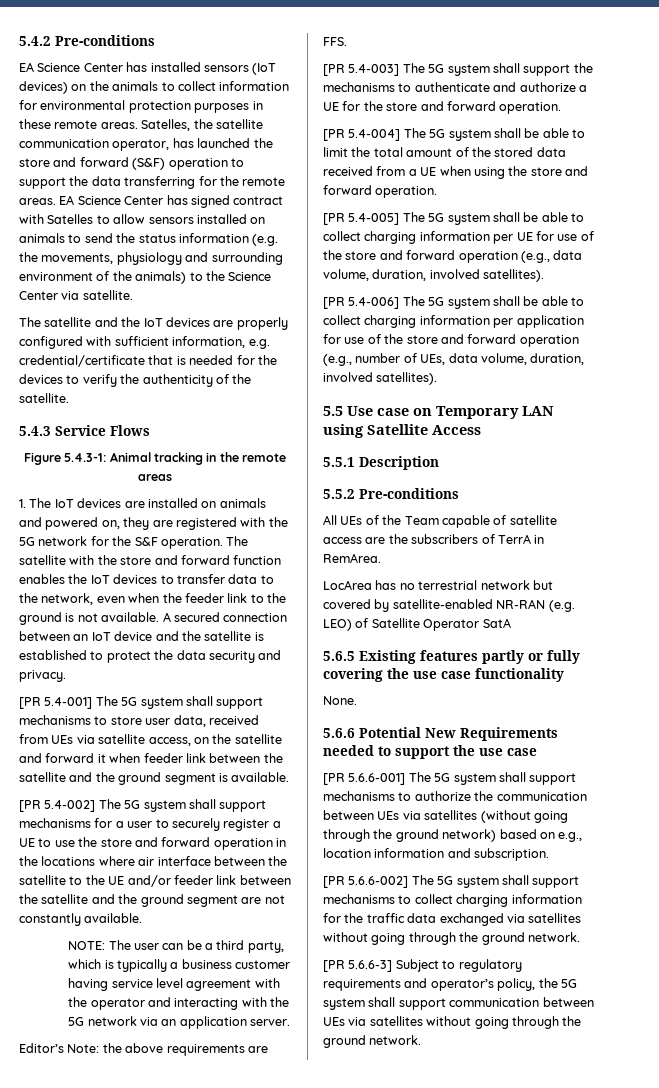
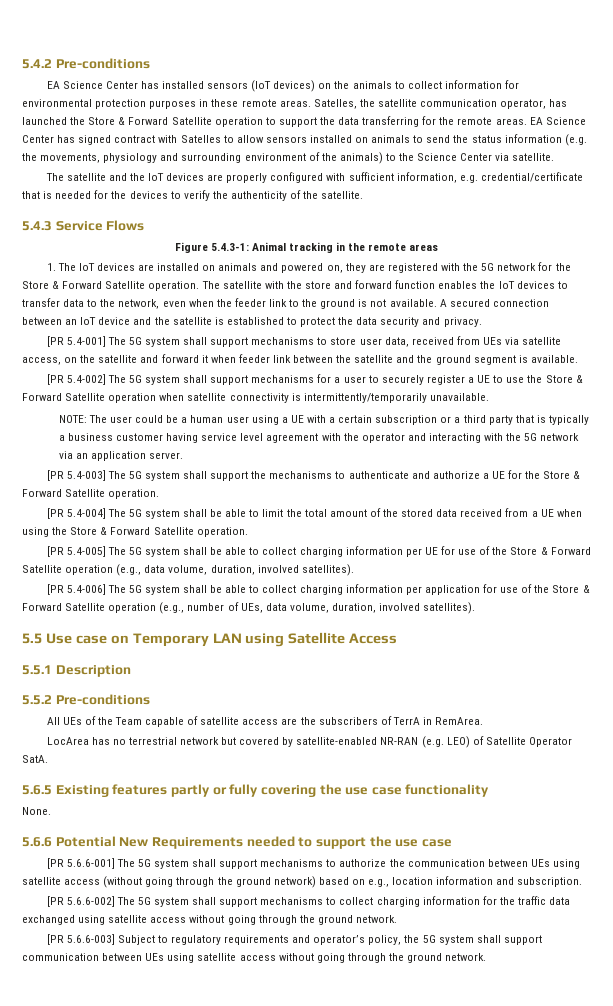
[19,157,166,170] store and forward (S&F) -> [88,117,212,125] Store & Forward Satellite
[134,537,158,546] S&F -> [22,281,146,289] Store & Forward Satellite
[100,837,286,850] [19,856,288,866] [19,875,291,887] [19,894,285,907] [19,913,143,926] store and forward operation in the locations where air interface between the satellite to the UE and/or feeder link between the satellite and the ground segment are not constantly available. -> [545,375,583,383] [22,393,489,403] Store & Forward Satellite operation when satellite connectivity is intermittently/temporarily unavailable.
[162,943,184,950] can -> [135,415,164,423] could
[216,940,284,953] [68,959,102,969] third party, which -> [190,415,534,425] human user using a UE with a certain subscription or a third party that
[19,1043,268,1056] [323,37,347,46] // Editor’s Note: the above requirements are FFS. -> (184, 455) none
[386,101,496,111] store and forward -> [543,471,581,479] [22,489,106,497] Store & Forward Satellite
[530,166,588,176] [323,185,372,195] store and forward -> [70,527,194,535] Store & Forward Satellite
[345,250,456,260] store and forward -> [510,547,591,555] [22,565,62,573] Store & Forward Satellite
[406,334,517,344] store and forward -> [552,585,590,593] [22,603,106,611] Store & Forward Satellite
[482,618,511,628] SatA -> [22,755,48,763] SatA.
[402,810,478,820] via satellites -> [553,859,581,869] [22,877,101,885] using satellite access
[506,913,582,923] via satellites -> [78,915,187,925] using satellite access
[348,960,393,972] 5.6.6-3] -> [66,934,115,945] 5.6.6-003]
[348,1016,423,1026] via satellites -> [167,953,276,963] using satellite access

